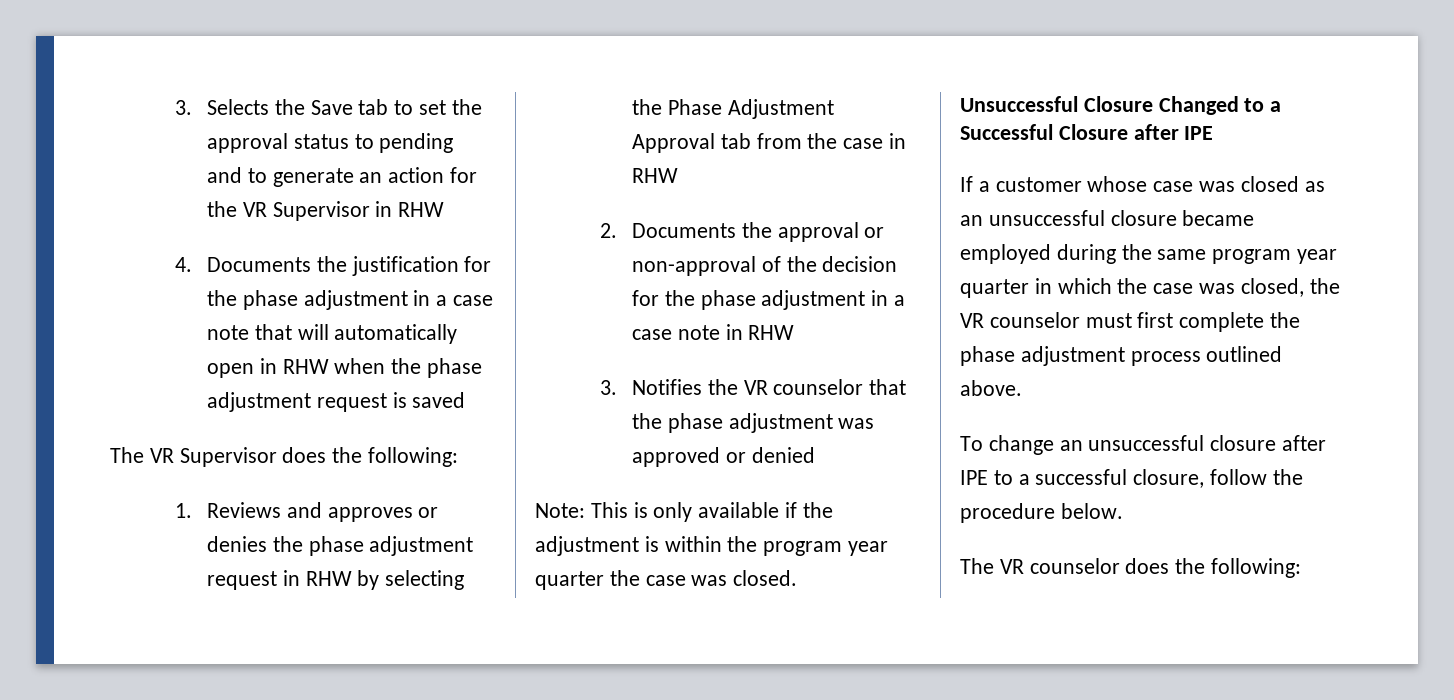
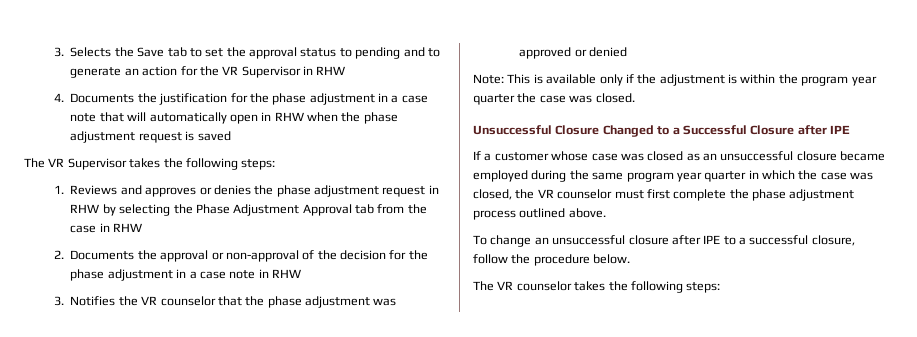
[282,447,459,467] does the following: -> [129,158,276,170] takes the following steps:
[653,502,780,522] only available -> [546,74,623,86] available only
[1125,558,1302,578] does the following: -> [574,281,721,293] takes the following steps:

